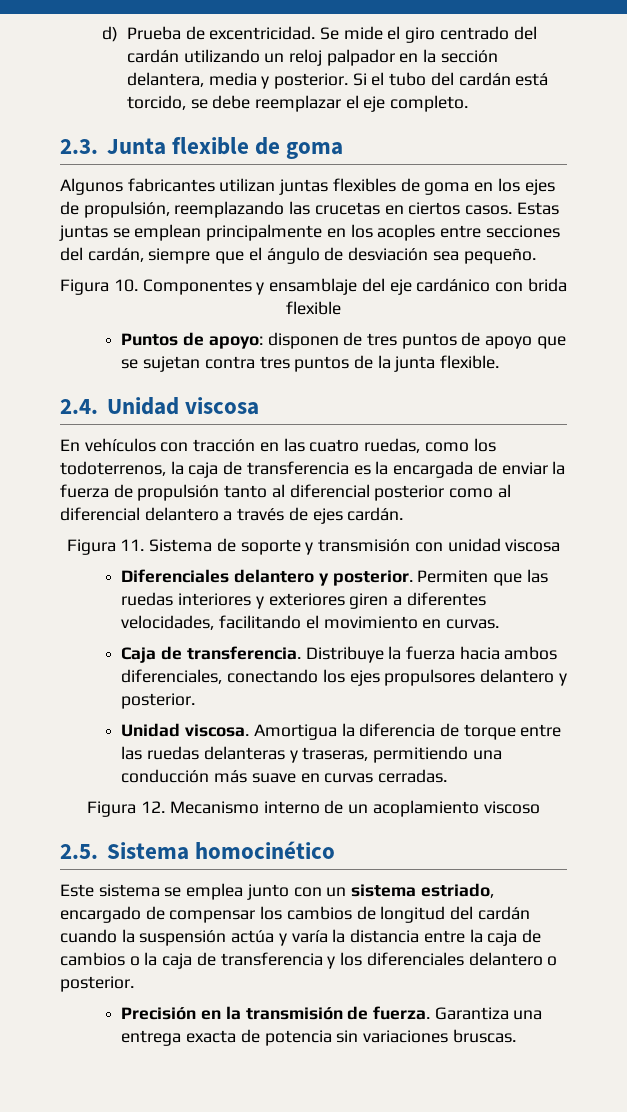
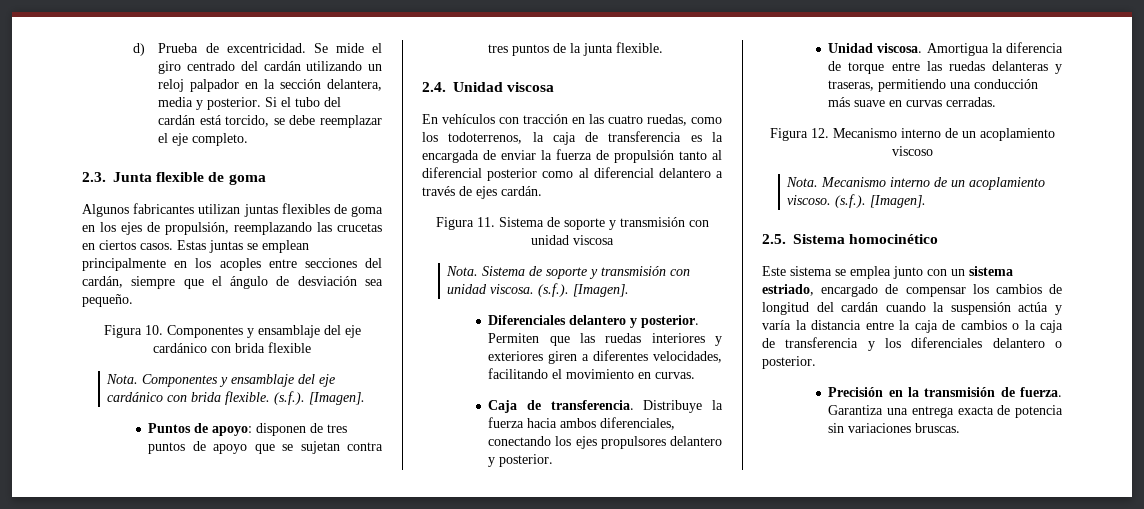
(341, 308) none -> [106,374,336,387] [107,391,366,405] // Nota. Componentes y ensamblaje del eje cardánico con brida flexible. (s.f.). [Imagen].
(561, 545) none -> [446,266,691,279] [447,283,630,297] // Nota. Sistema de soporte y transmisión con unidad viscosa. (s.f.). [Imagen].
(540, 807) none -> [786,177,1046,190] [787,194,927,208] // Nota. Mecanismo interno de un acoplamiento viscoso. (s.f.). [Imagen].

